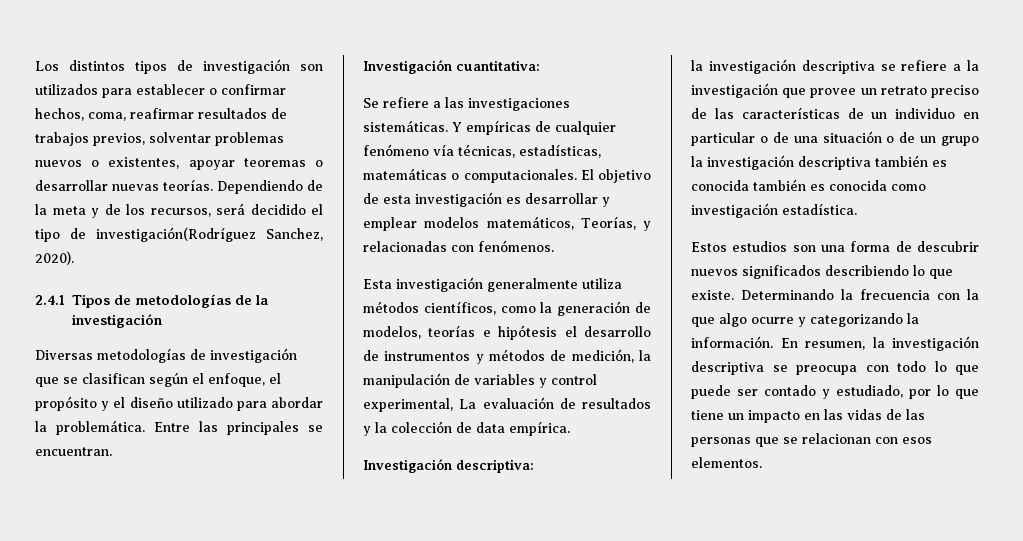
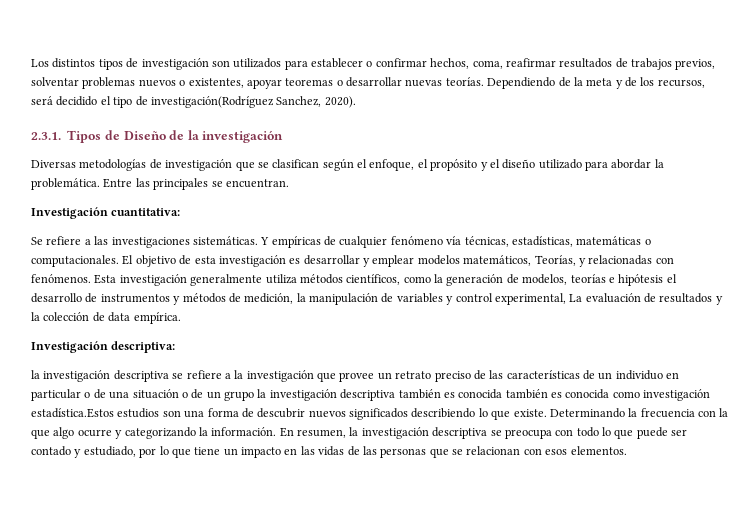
[35,295,65,305] 2.4.1 -> [31,132,61,140] 2.3.1.
[135,294,231,308] metodologías -> [123,131,166,140] Diseño
(554, 246) // -> (91, 278) none
[782,203,857,215] [691,242,727,252] estadística. // Estos -> [31,408,114,418] estadística.Estos

